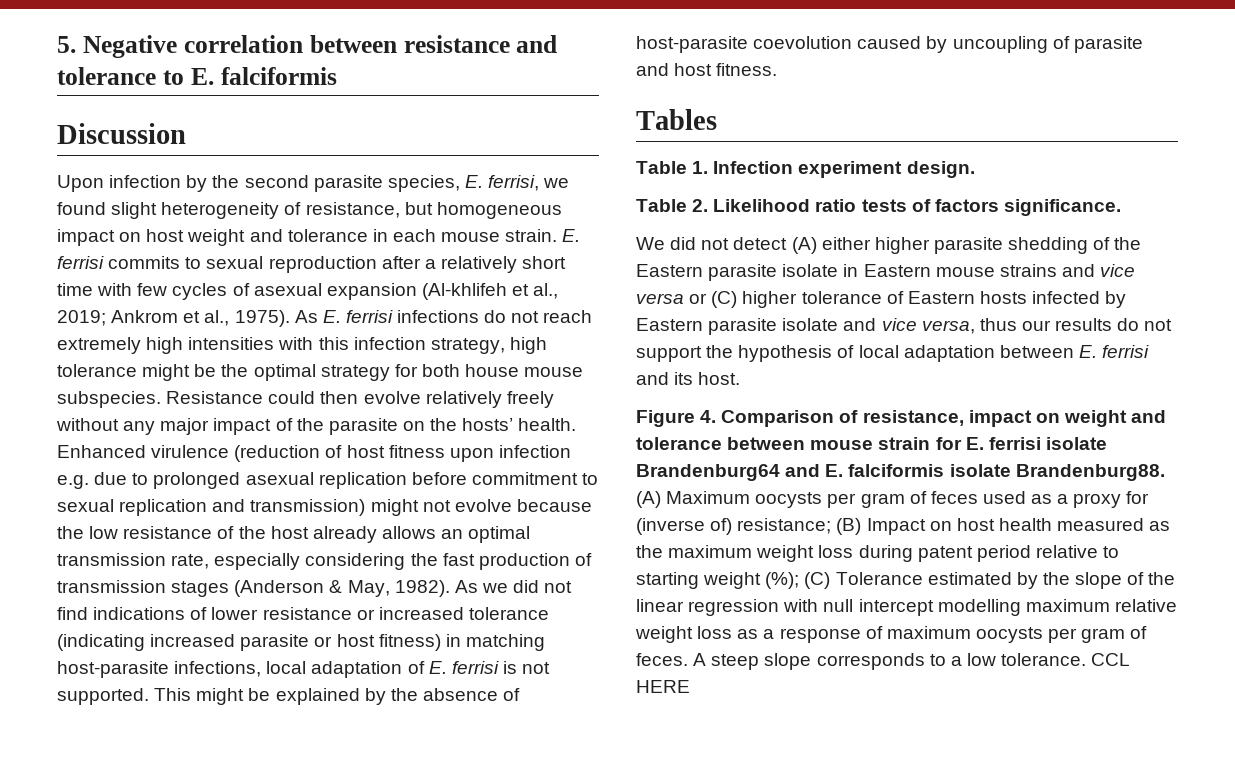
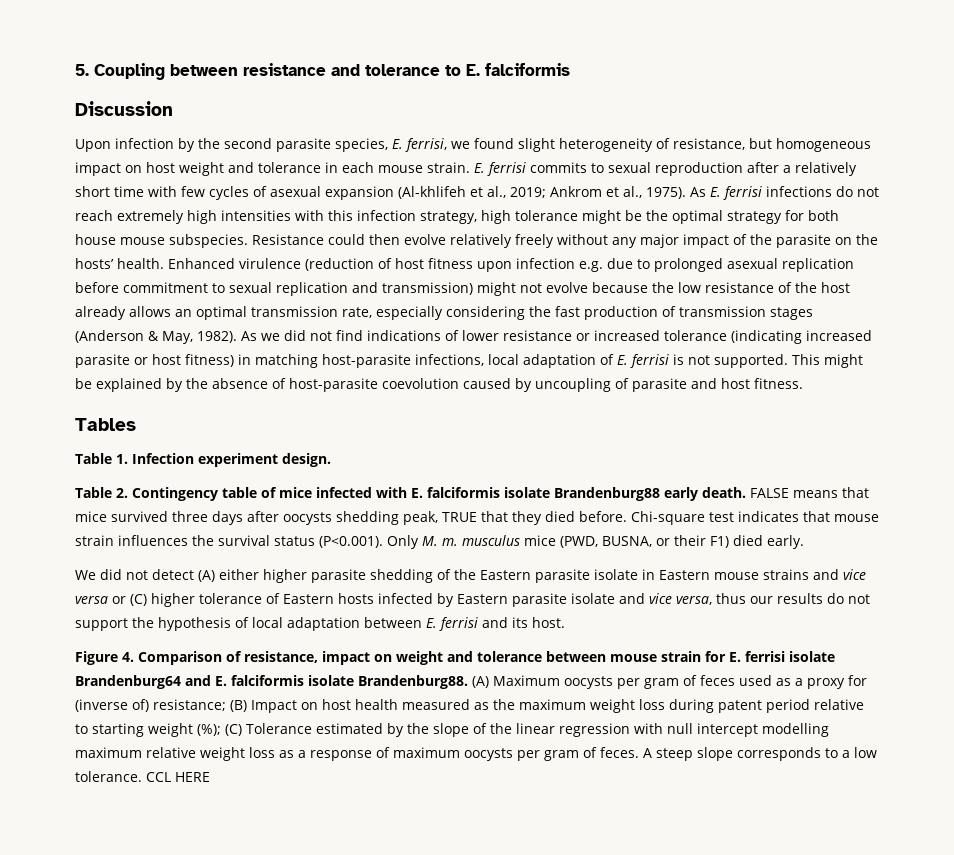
[82,35,303,58] Negative correlation -> [94,63,165,80] Coupling
[713,199,1121,216] Likelihood ratio tests of factors significance. -> [131,487,869,501] [75,511,879,525] [75,535,804,549] Contingency table of mice infected with E. falciformis isolate Brandenburg88 early death. FALSE means that mice survived three days after oocysts shedding peak, TRUE that they died before. Chi-square test indicates that mouse strain influences the survival status (P<0.001). Only M. m. musculus mice (PWD, BUSNA, or their F1) died early.

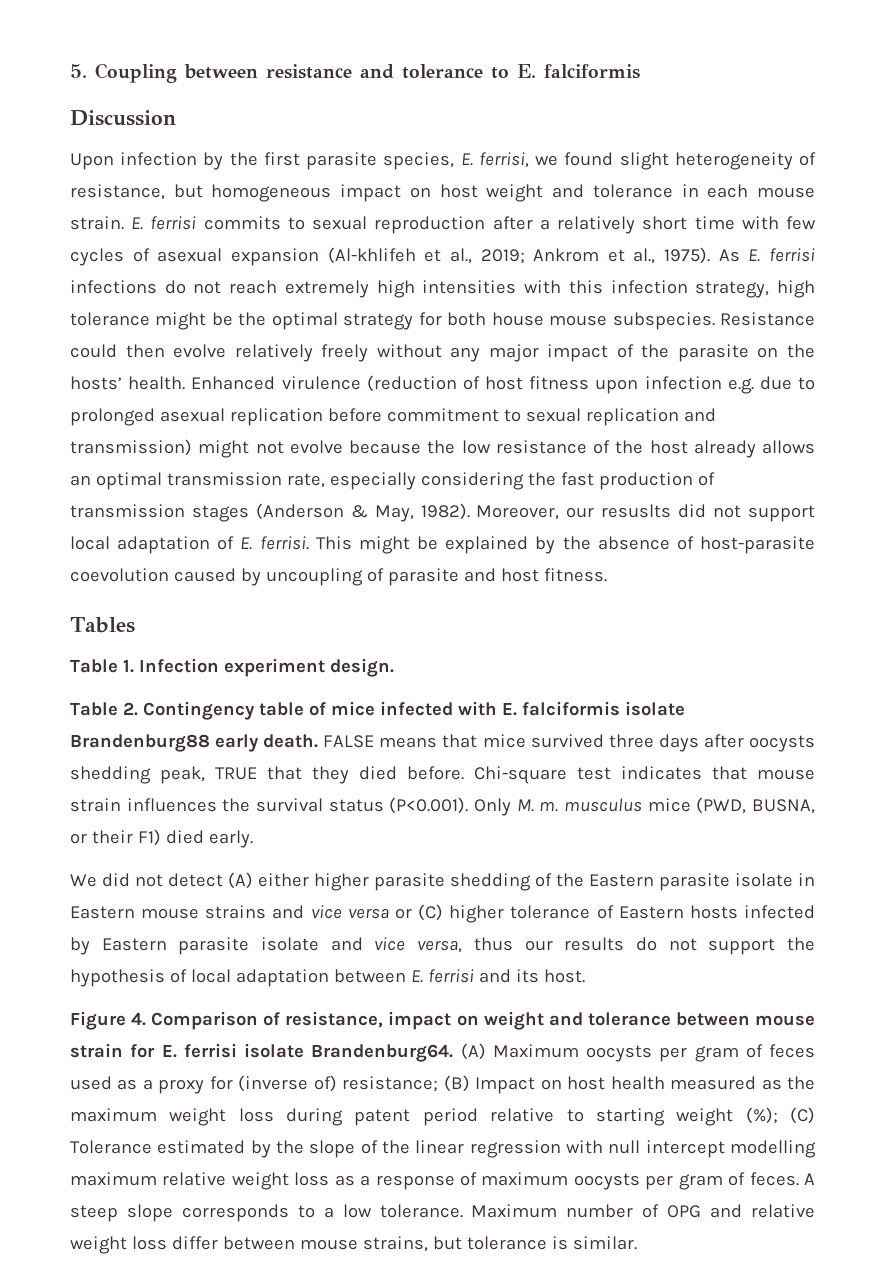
[224,138,272,149] second -> [263,152,300,166] first
[241,330,872,344] [75,354,788,368] As we did not find indications of lower resistance or increased tolerance (indicating increased parasite or host fitness) in matching host-parasite infections, local adaptation of E. ferrisi is not supported. -> [476,504,815,522] [70,536,309,554] Moreover, our resuslts did not support local adaptation of E. ferrisi.
[75,675,468,689] Brandenburg64 and E. falciformis isolate Brandenburg88. -> [311,1044,454,1062] Brandenburg64.
[146,772,210,782] CCL HERE -> [471,1204,815,1218] [70,1236,637,1254] Maximum number of OPG and relative weight loss differ between mouse strains, but tolerance is similar.

